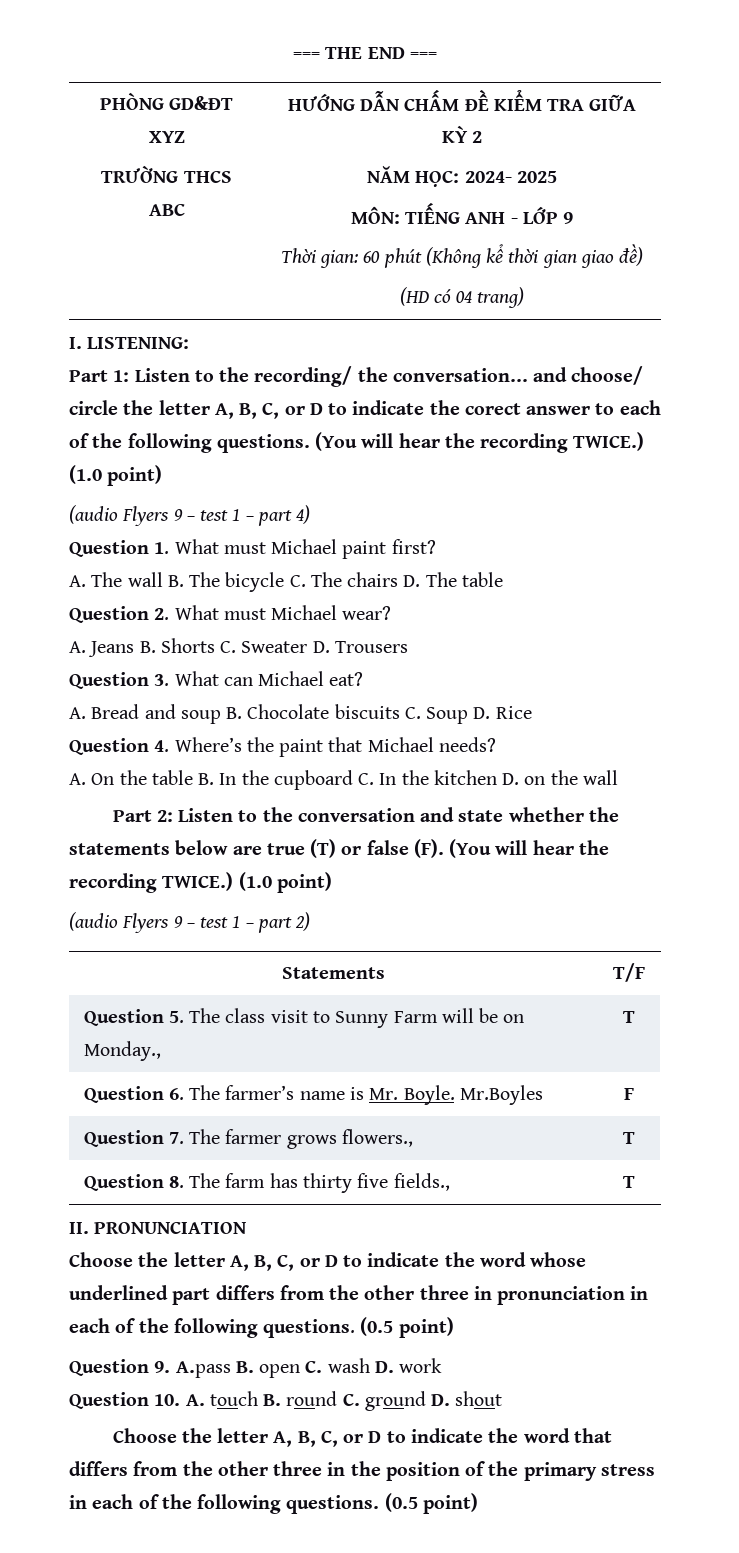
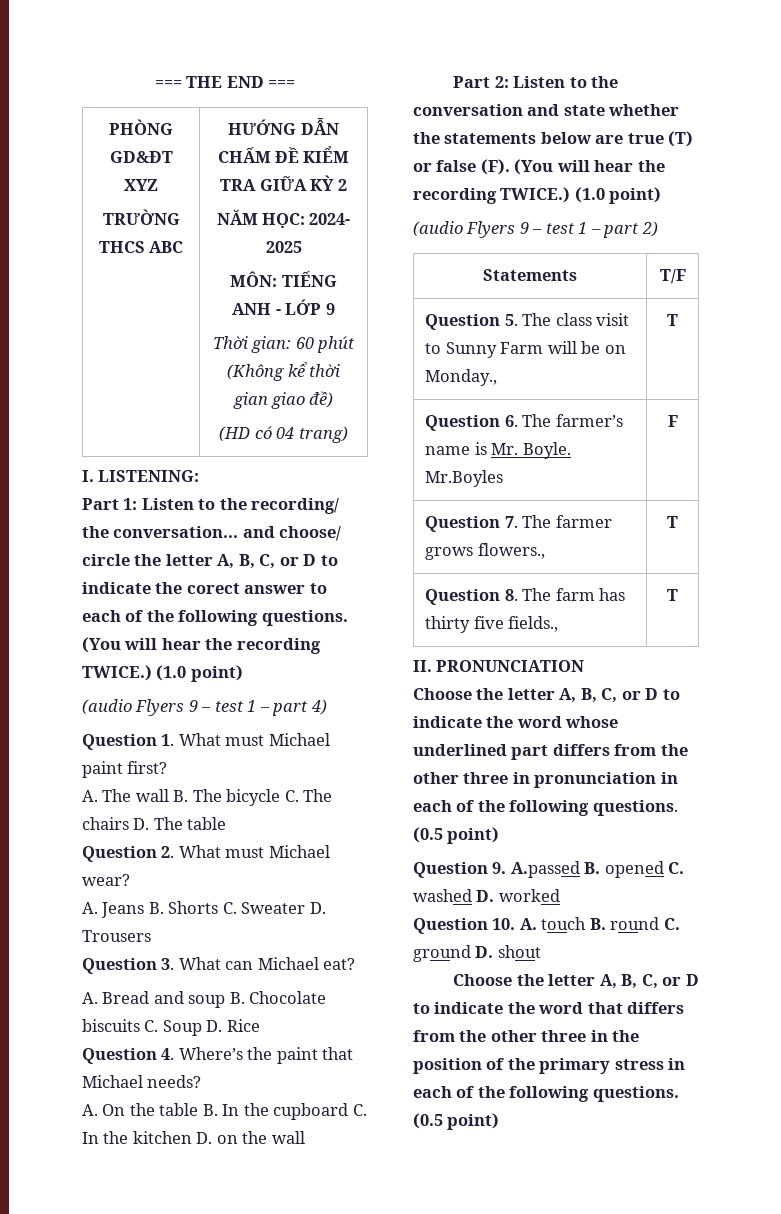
[175,1358,443,1378] A.pass B. open C. wash D. work -> [510,861,685,878] [413,889,560,902] A.passed B. opened C. washed D. worked

